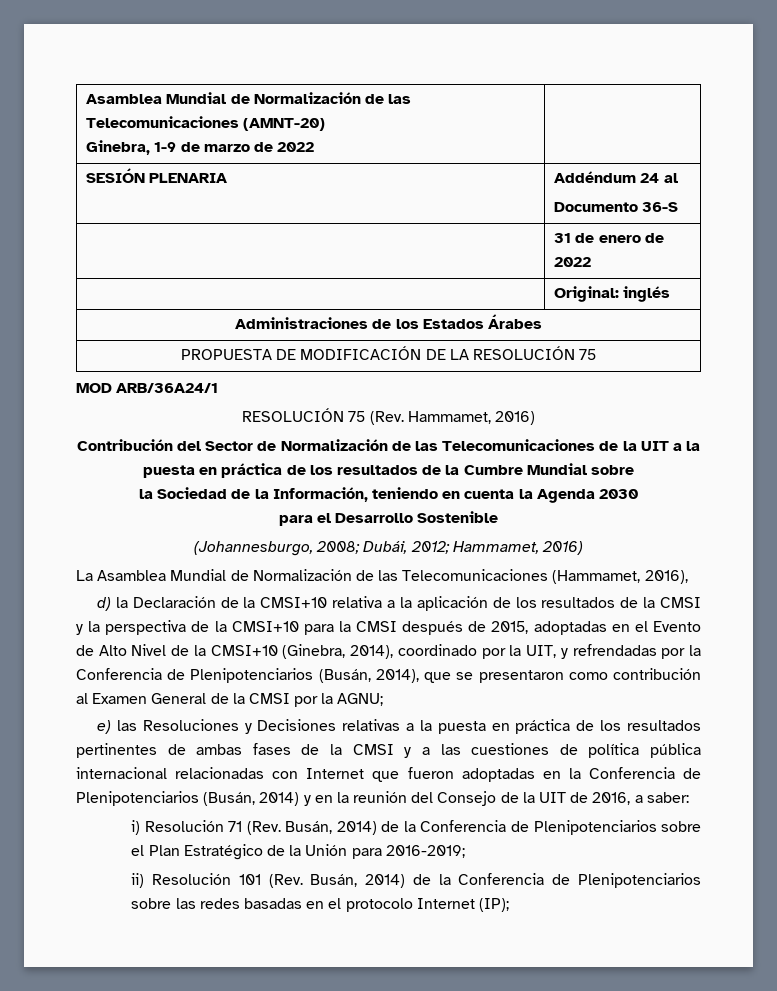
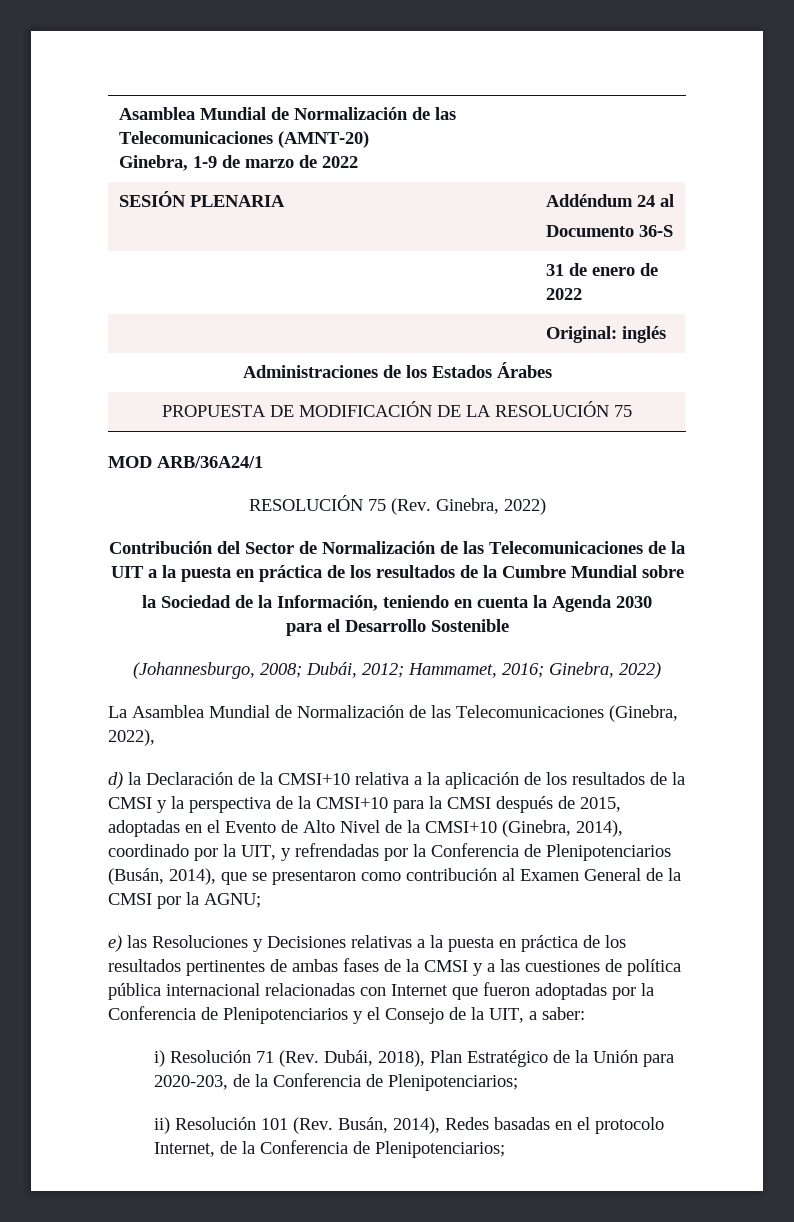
[407,411,535,425] Hammamet, 2016) -> [435,498,546,515] Ginebra, 2022)
[541,541,583,555] 2016) -> [502,662,661,679] 2016; Ginebra, 2022)
[552,570,688,584] (Hammamet, 2016), -> [609,705,678,722] [108,729,155,746] (Ginebra, 2022),
[542,767,702,779] [76,791,631,806] en la Conferencia de Plenipotenciarios (Busán, 2014) y en la reunión del Consejo de la UIT de 2016, -> [612,983,654,1000] [108,1006,524,1024] por la Conferencia de Plenipotenciarios y el Consejo de la UIT,
[285,820,701,835] [131,845,145,856] Busán, 2014) de la Conferencia de Plenipotenciarios sobre el -> [324,1050,426,1067] Dubái, 2018),
[385,845,465,858] 2016-2019; -> [154,1073,519,1091] 2020-203, de la Conferencia de Plenipotenciarios;
[365,873,702,888] [131,898,509,912] 2014) de la Conferencia de Plenipotenciarios sobre las redes basadas en el protocolo Internet (IP); -> [393,1117,665,1134] [154,1140,506,1158] 2014), Redes basadas en el protocolo Internet, de la Conferencia de Plenipotenciarios;

